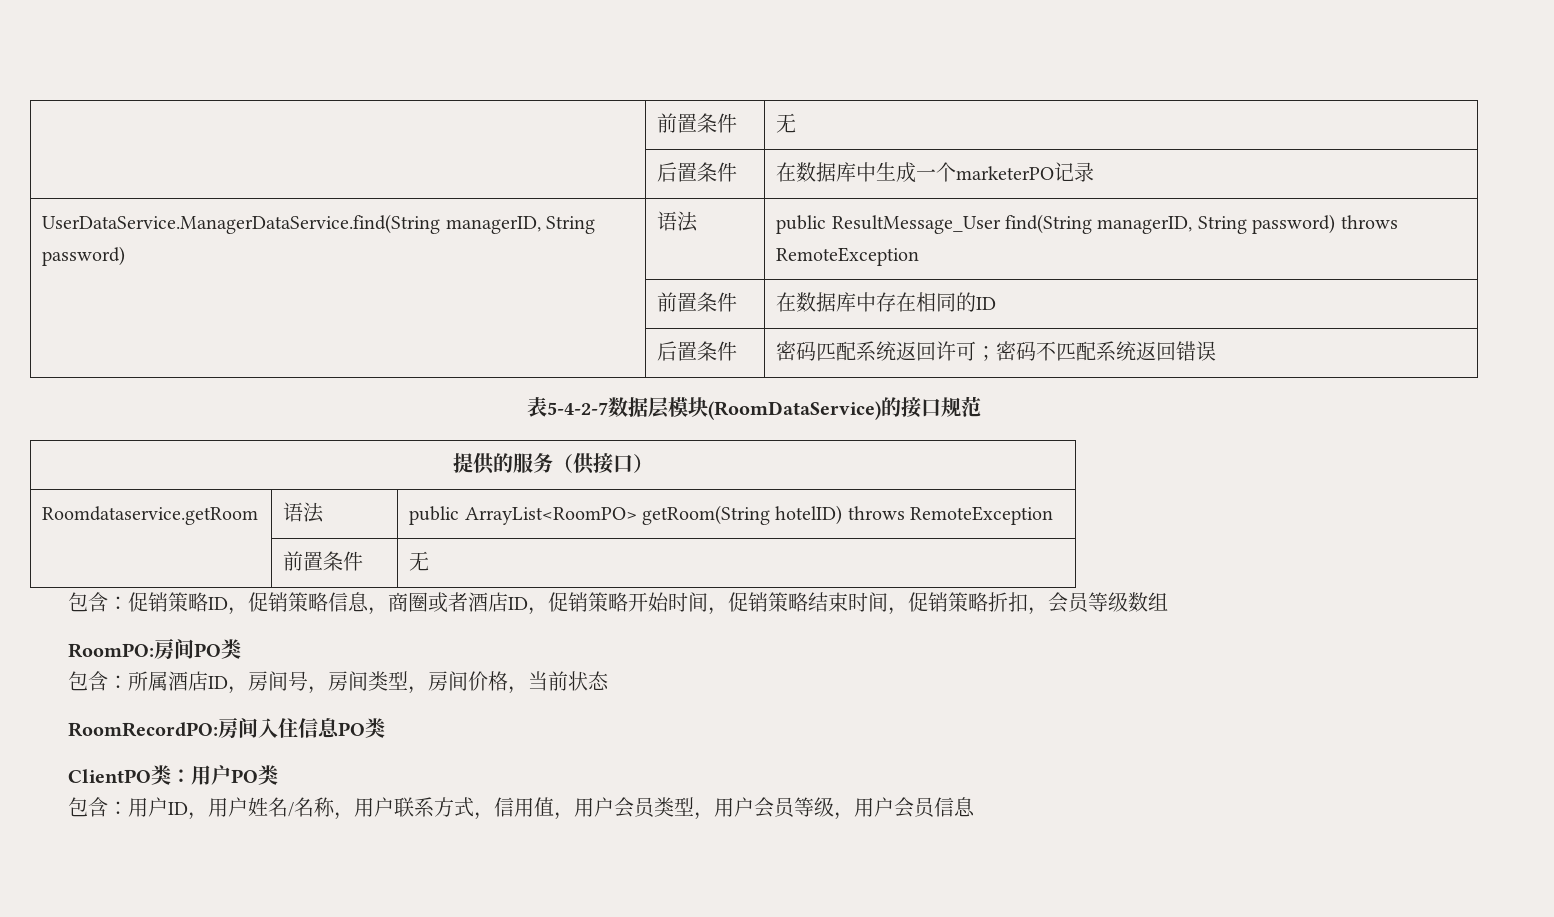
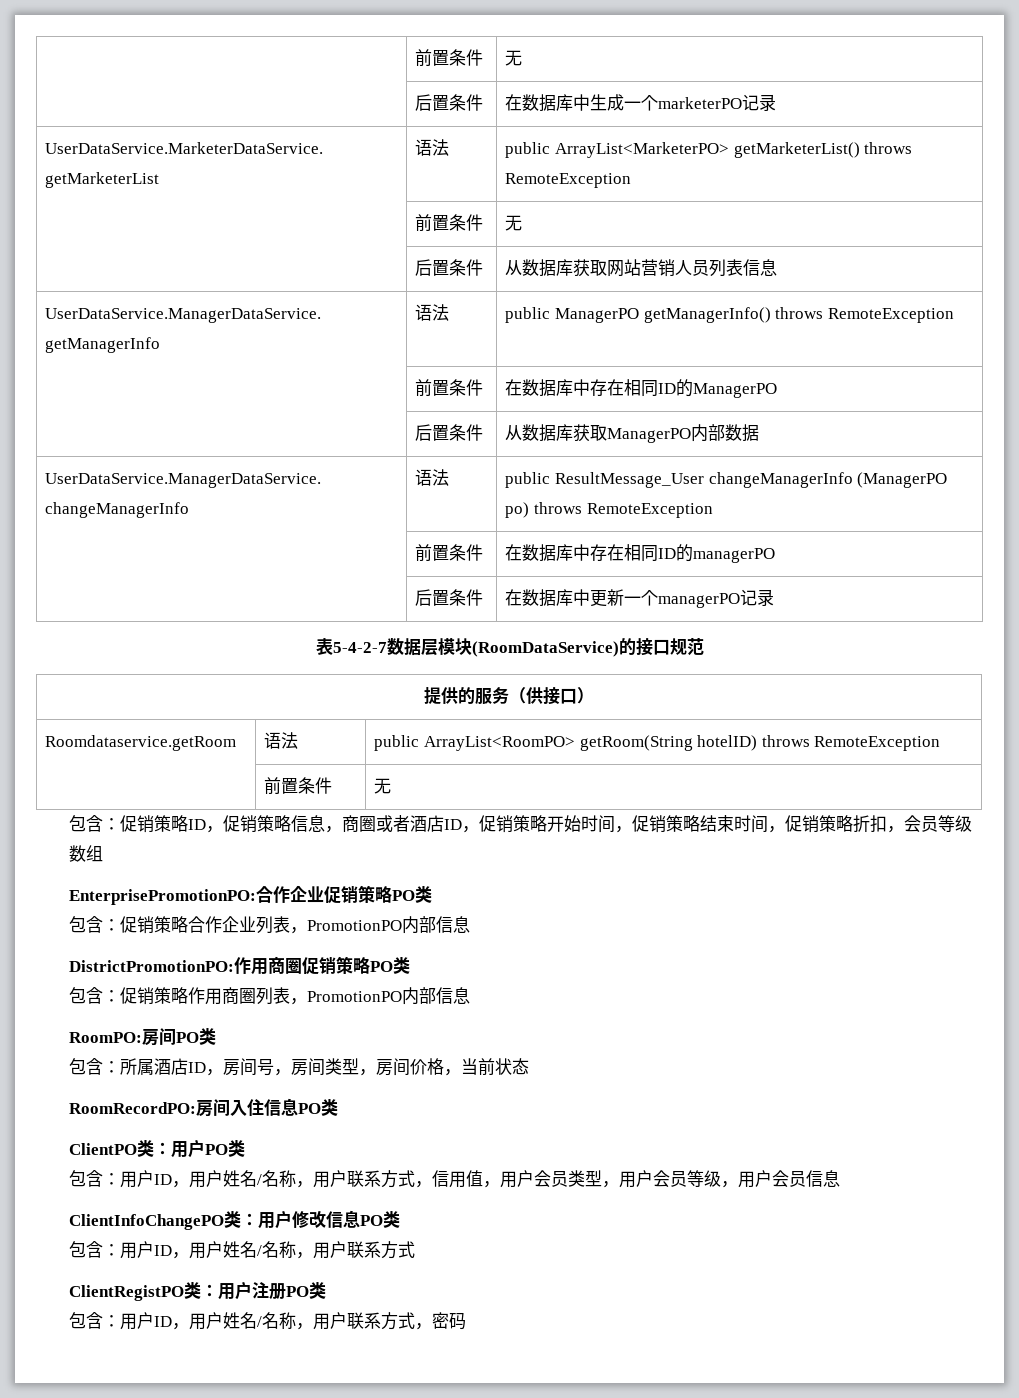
[42,214,595,234] [42,246,126,266] [657,211,699,232] [776,214,1398,234] [776,247,920,266] [657,292,738,312] [776,292,997,312] [657,341,738,361] [776,341,1217,361] UserDataService.ManagerDataService.find(String managerID, String password) | 语法 | public ResultMessage_User find(String managerID, String password) throws RemoteException // | 前置条件 | 在数据库中存在相同的ID // | 后置条件 | 密码匹配系统返回许可；密码不匹配系统返回错误 -> [45,142,324,154] [45,172,160,188] [415,139,450,156] [505,142,913,158] [505,173,632,188] [415,214,484,232] [505,215,523,231] [415,259,484,276] [505,259,778,277] [45,308,322,323] [45,337,161,353] [415,304,450,321] [505,307,954,323] [415,379,484,397] [505,379,778,398] [415,424,484,441] [505,424,760,443] [45,473,322,488] [45,502,190,518] [415,469,450,486] [505,472,948,488] [505,502,713,518] [415,544,484,562] [505,544,776,563] [415,589,484,606] [505,589,775,608] UserDataService.MarketerDataService. getMarketerList | 语法 | public ArrayList<MarketerPO> getMarketerList() throws RemoteException // | 前置条件 | 无 // | 后置条件 | 从数据库获取网站营销人员列表信息 // UserDataService.ManagerDataService. getManagerInfo | 语法 | public ManagerPO getManagerInfo() throws RemoteException // | 前置条件 | 在数据库中存在相同ID的ManagerPO // | 后置条件 | 从数据库获取ManagerPO内部数据 // UserDataService.ManagerDataService. changeManagerInfo | 语法 | public ResultMessage_User changeManagerInfo (ManagerPO po) throws RemoteException // | 前置条件 | 在数据库中存在相同ID的managerPO // | 后置条件 | 在数据库中更新一个managerPO记录
(1169, 601) none -> [69,885,433,905] [69,916,471,934] [69,956,411,975] [69,987,471,1005] // EnterprisePromotionPO:合作企业促销策略PO类 // 包含：促销策略合作企业列表，PromotionPO内部信息 // DistrictPromotionPO:作用商圈促销策略PO类 // 包含：促销策略作用商圈列表，PromotionPO内部信息
(976, 807) none -> [69,1210,401,1230] [69,1241,416,1259] [69,1281,327,1301] [69,1312,467,1330] // ClientInfoChangePO类：用户修改信息PO类 // 包含：用户ID，用户姓名/名称，用户联系方式 // ClientRegistPO类：用户注册PO类 // 包含：用户ID，用户姓名/名称，用户联系方式，密码

